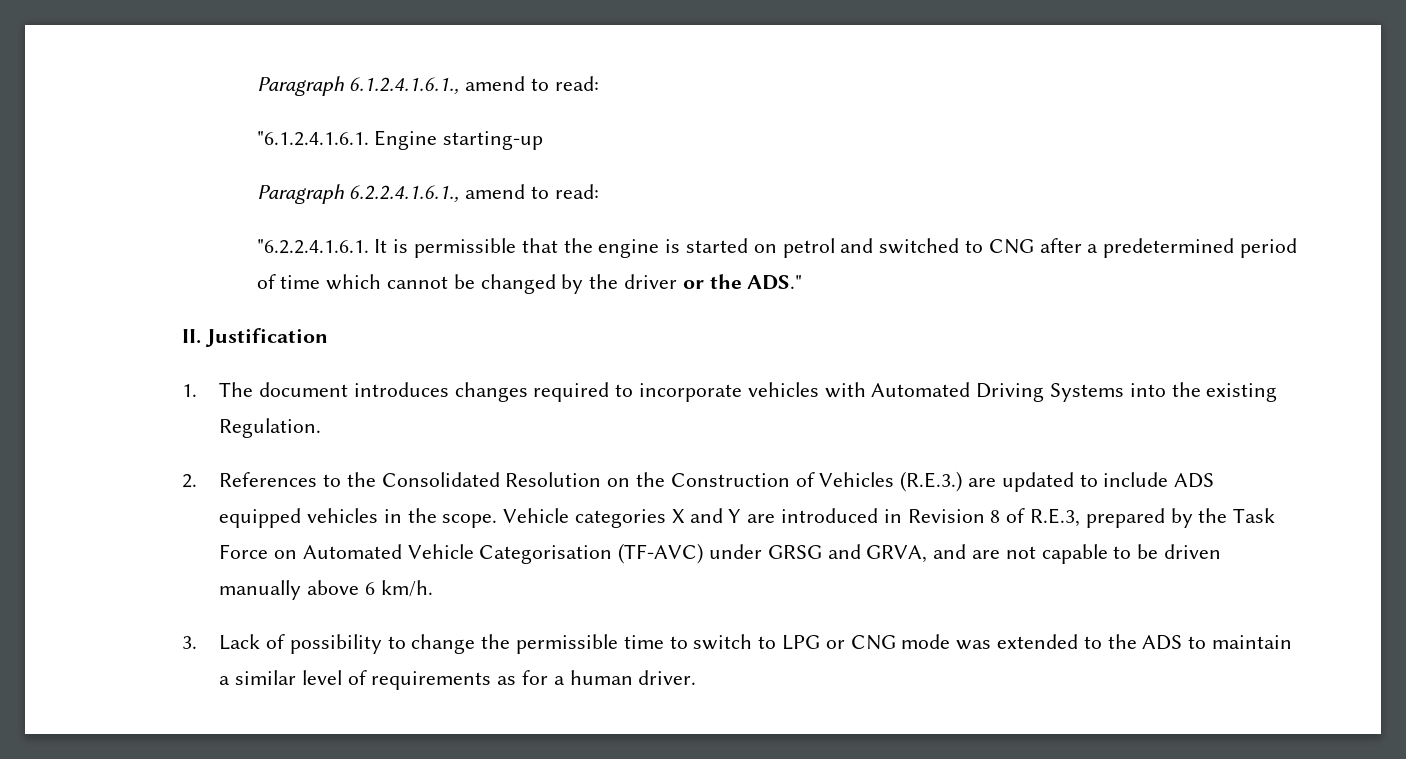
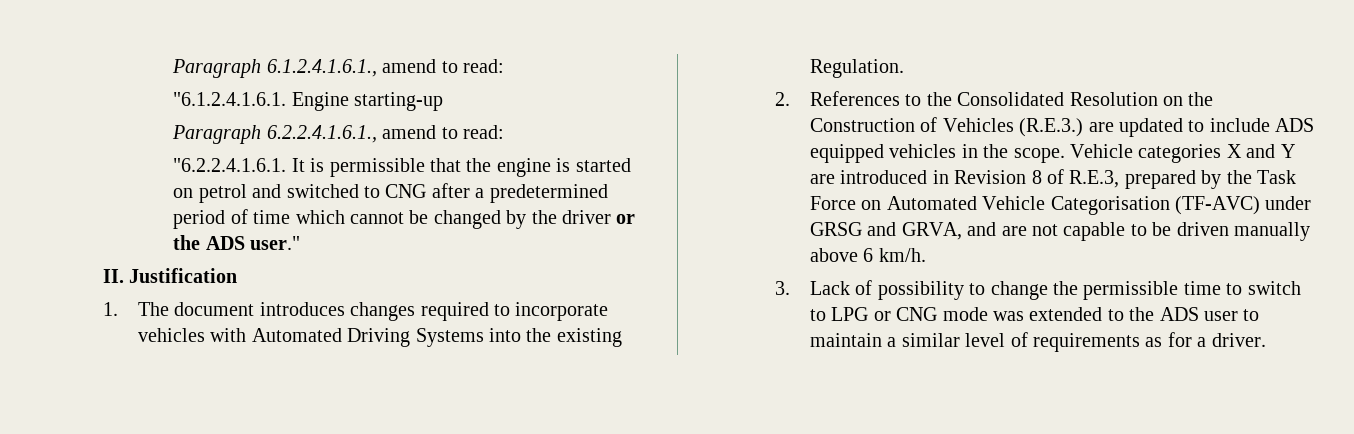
[747,275,803,290] ADS." -> [205,236,301,250] ADS user."
(1183, 642) none -> [1204,311,1239,321] user
[569,670,633,685] human -> (1207, 342) none

